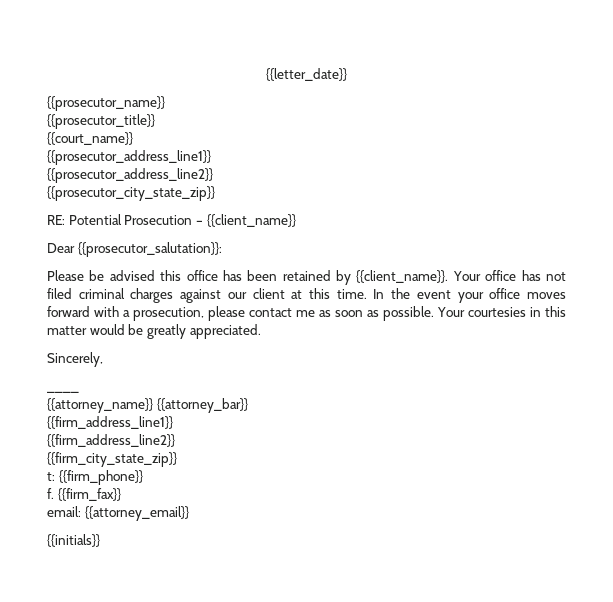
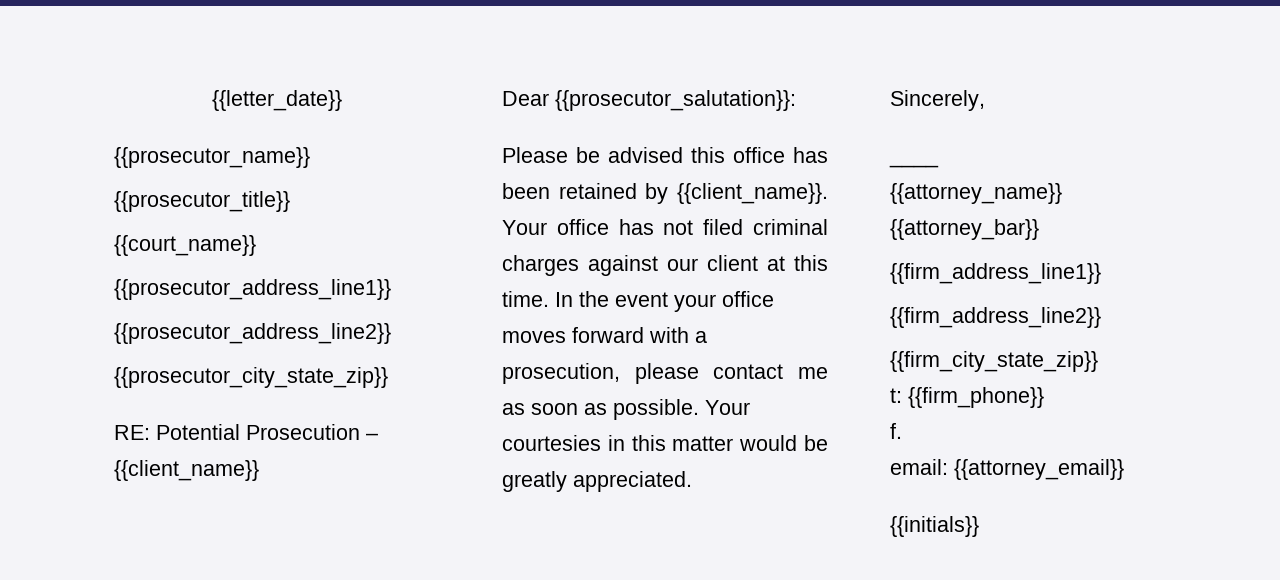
[57,488,121,501] {{firm_fax}} -> (902, 431) none

